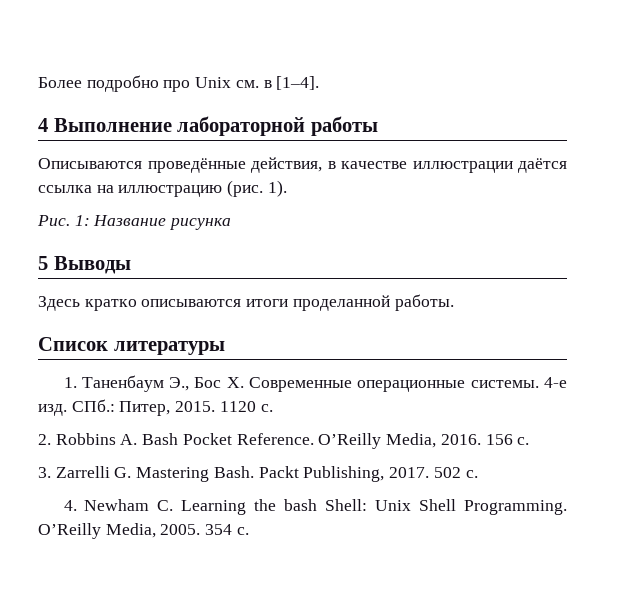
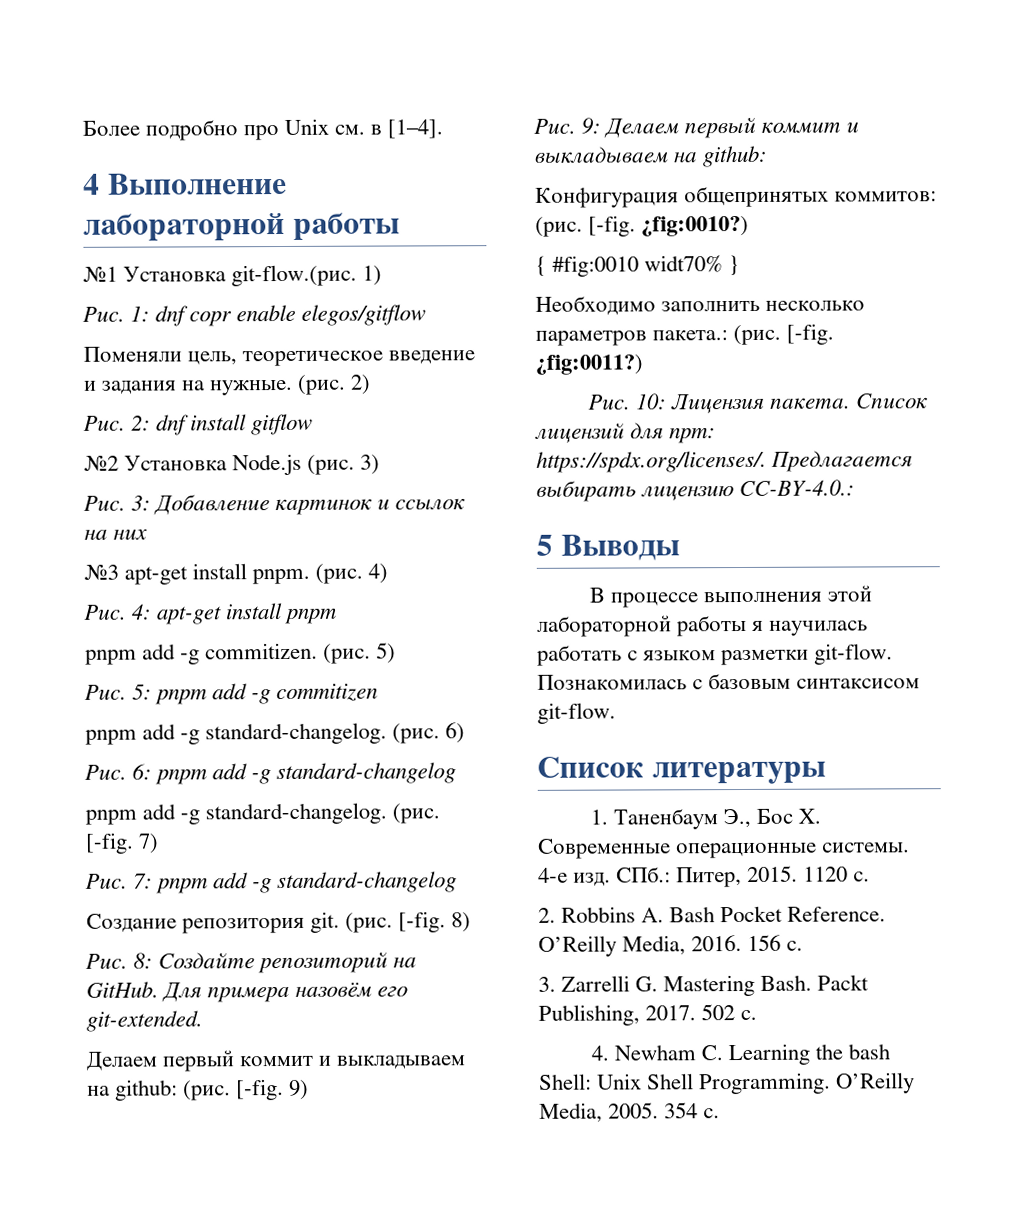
[38,157,567,173] [38,180,287,197] [37,215,232,230] [38,256,131,274] [38,294,454,311] Описываются проведённые действия, в качестве иллюстрации даётся ссылка на иллюстрацию (рис. 1). // Рис. 1: Название рисунка // 5 Выводы // Здесь кратко описываются итоги проделанной работы. -> [83,264,383,287] [82,304,427,327] [83,346,476,367] [83,374,372,396] [83,413,314,436] [84,453,381,476] [83,494,466,516] [84,528,148,540] [84,563,389,585] [83,603,338,625] [85,642,397,665] [84,683,379,705] [85,722,466,745] [84,762,457,785] [85,802,441,825] [85,832,160,854] [85,871,458,894] [86,911,472,934] [85,952,418,974] [86,981,409,1003] [86,1010,203,1032] [86,1050,466,1072] [87,1079,310,1101] [533,117,860,139] [534,145,769,168] [535,185,938,208] [535,215,750,237] [535,255,741,277] [535,295,866,316] [535,323,835,346] [535,354,643,375] [587,393,928,414] [535,422,717,444] [536,450,914,473] [536,479,856,502] [536,534,680,561] [588,585,872,608] [537,614,869,637] [536,643,894,666] [537,672,921,690] [537,702,616,724] №1 Установка git-flow.(рис. 1) // Рис. 1: dnf copr enable elegos/gitflow // Поменяли цель, теоретическое введение и задания на нужные. (рис. 2) // Рис. 2: dnf install gitflow // №2 Установка Node.js (рис. 3) // Рис. 3: Добавление картинок и ссылок на них // №3 apt-get install pnpm. (рис. 4) // Рис. 4: apt-get install pnpm // pnpm add -g commitizen. (рис. 5) // Рис. 5: pnpm add -g commitizen // pnpm add -g standard-changelog. (рис. 6) // Рис. 6: pnpm add -g standard-changelog // pnpm add -g standard-changelog. (рис. [-fig. 7) // Рис. 7: pnpm add -g standard-changelog // Создание репозитория git. (рис. [-fig. 8) // Рис. 8: Создайте репозиторий на GitHub. Для примера назовём его git-extended. // Делаем первый коммит и выкладываем на github: (рис. [-fig. 9) // Рис. 9: Делаем первый коммит и выкладываем на github: // Конфигурация общепринятых коммитов: (рис. [-fig. ¿fig:0010?) // { #fig:0010 widt70% } // Необходимо заполнить несколько параметров пакета.: (рис. [-fig. ¿fig:0011?) // Рис. 10: Лицензия пакета. Список лицензий для npm: https://spdx.org/licenses/. Предлагается выбирать лицензию CC-BY-4.0.: // 5 Выводы // В процессе выполнения этой лабораторной работы я научилась работать с языком разметки git-flow. Познакомилась с базовым синтаксисом git-flow.

